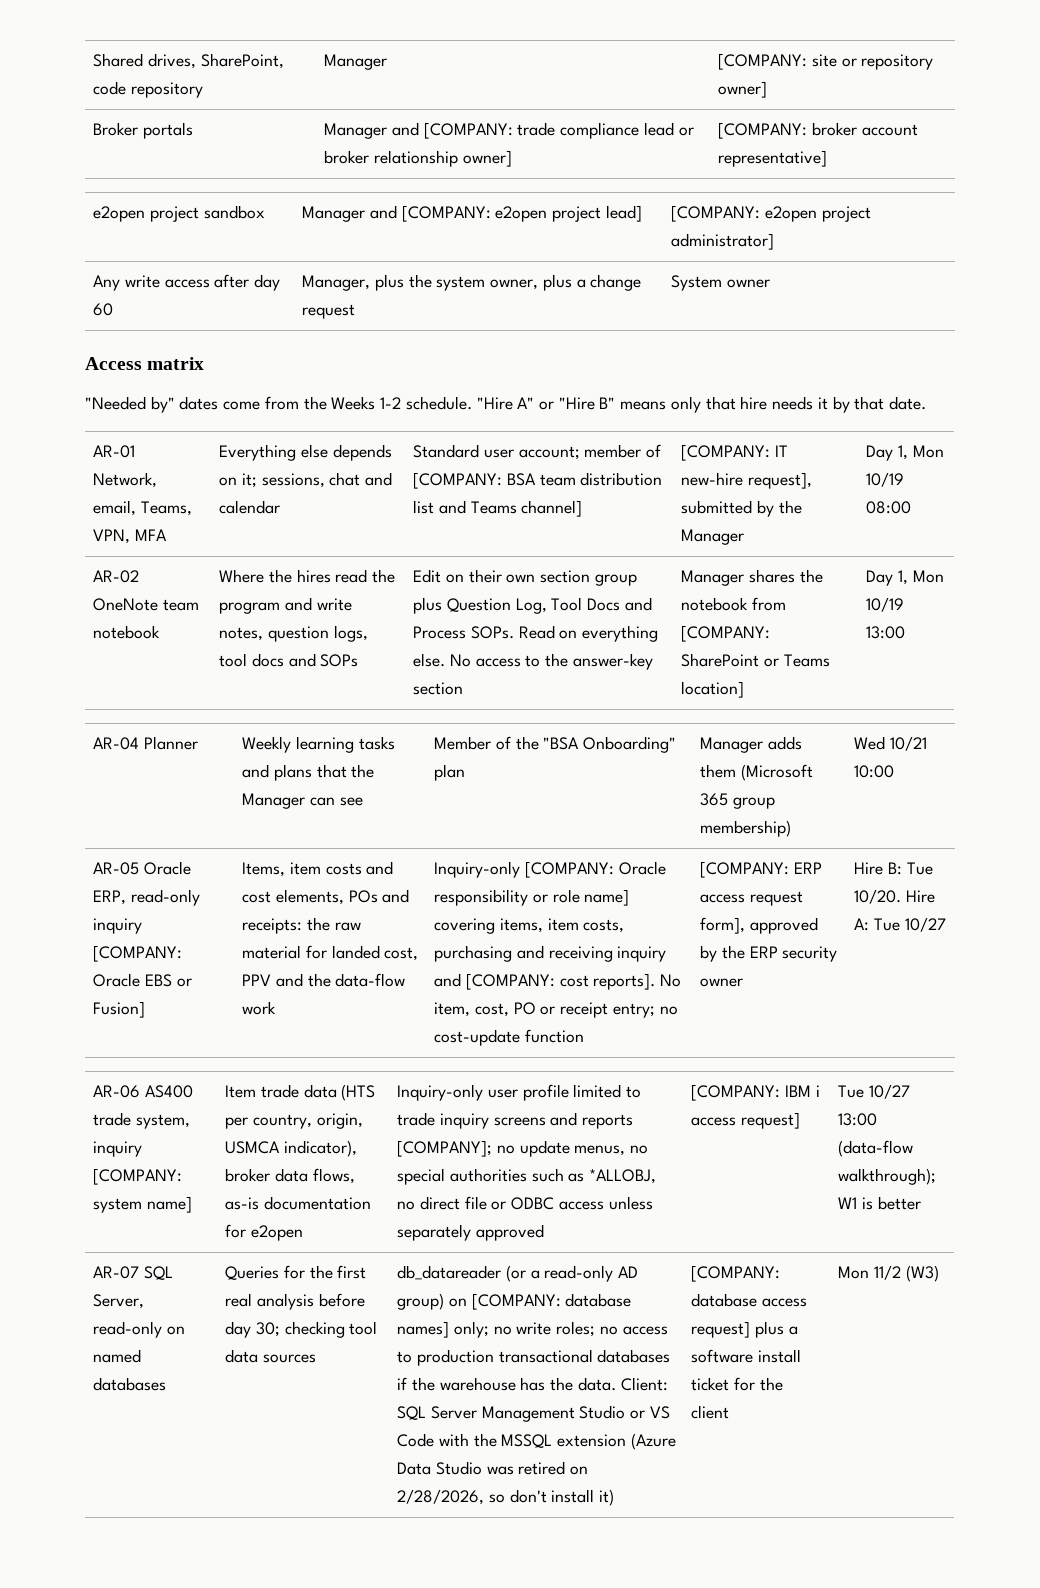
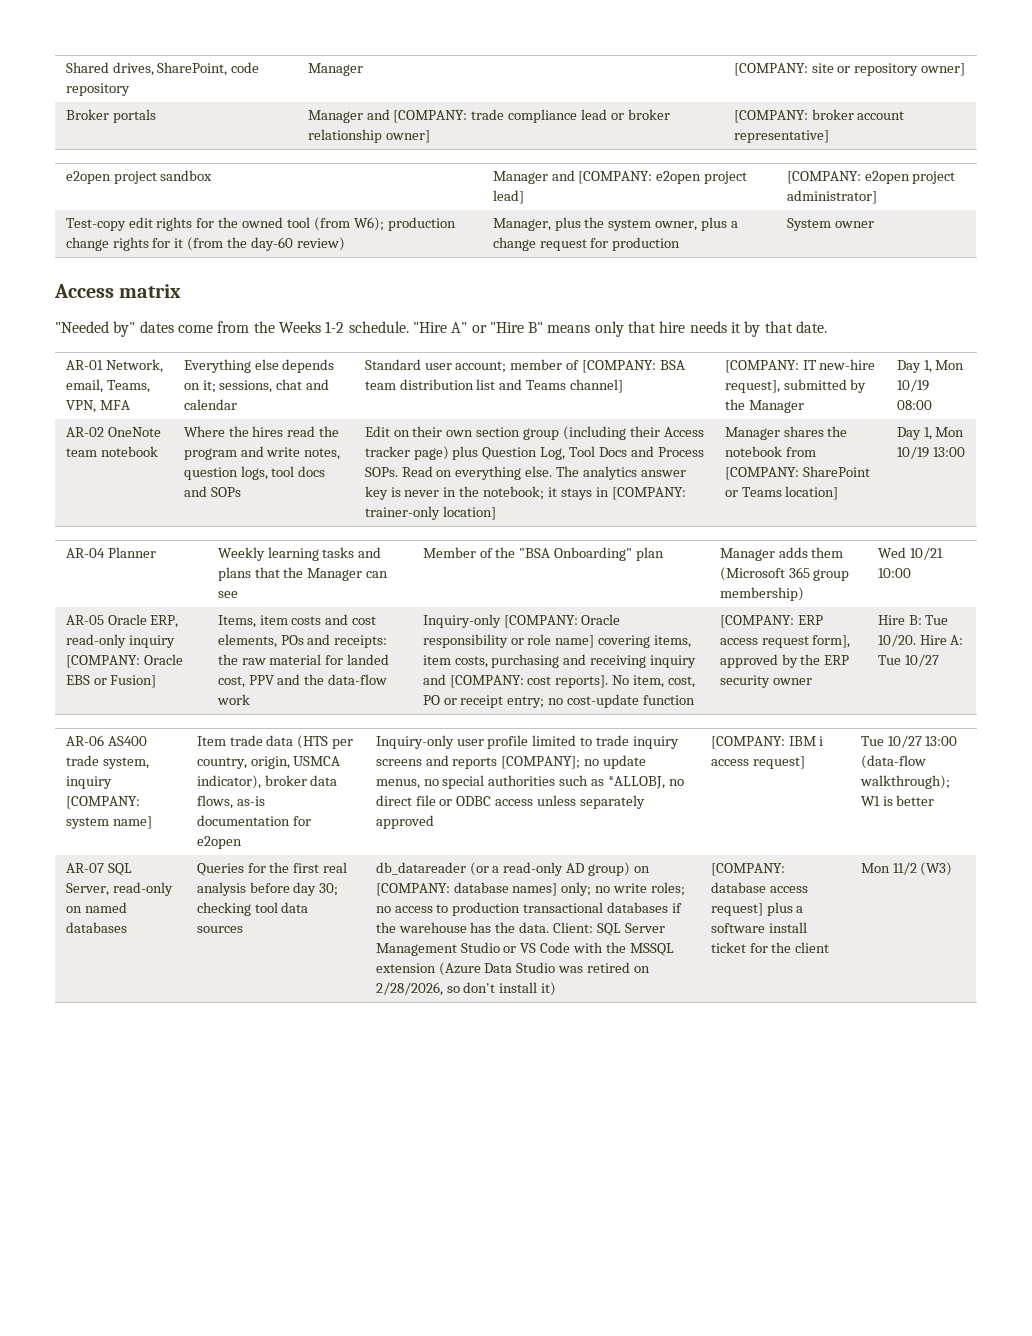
[93,274,281,291] [93,303,114,316] Any write access after day 60 -> [65,217,456,231] [65,237,345,251] Test-copy edit rights for the owned tool (from W6); production change rights for it (from the day-60 review)
(356, 311) none -> [590,237,681,251] for production
(637, 580) none -> [563,426,704,440] [364,446,449,460] (including their Access tracker page)
[449,653,653,670] [413,682,464,695] No access to the answer-key section -> [556,466,686,480] [364,486,686,500] [364,506,496,520] The analytics answer key is never in the notebook; it stays in [COMPANY: trainer-only location]

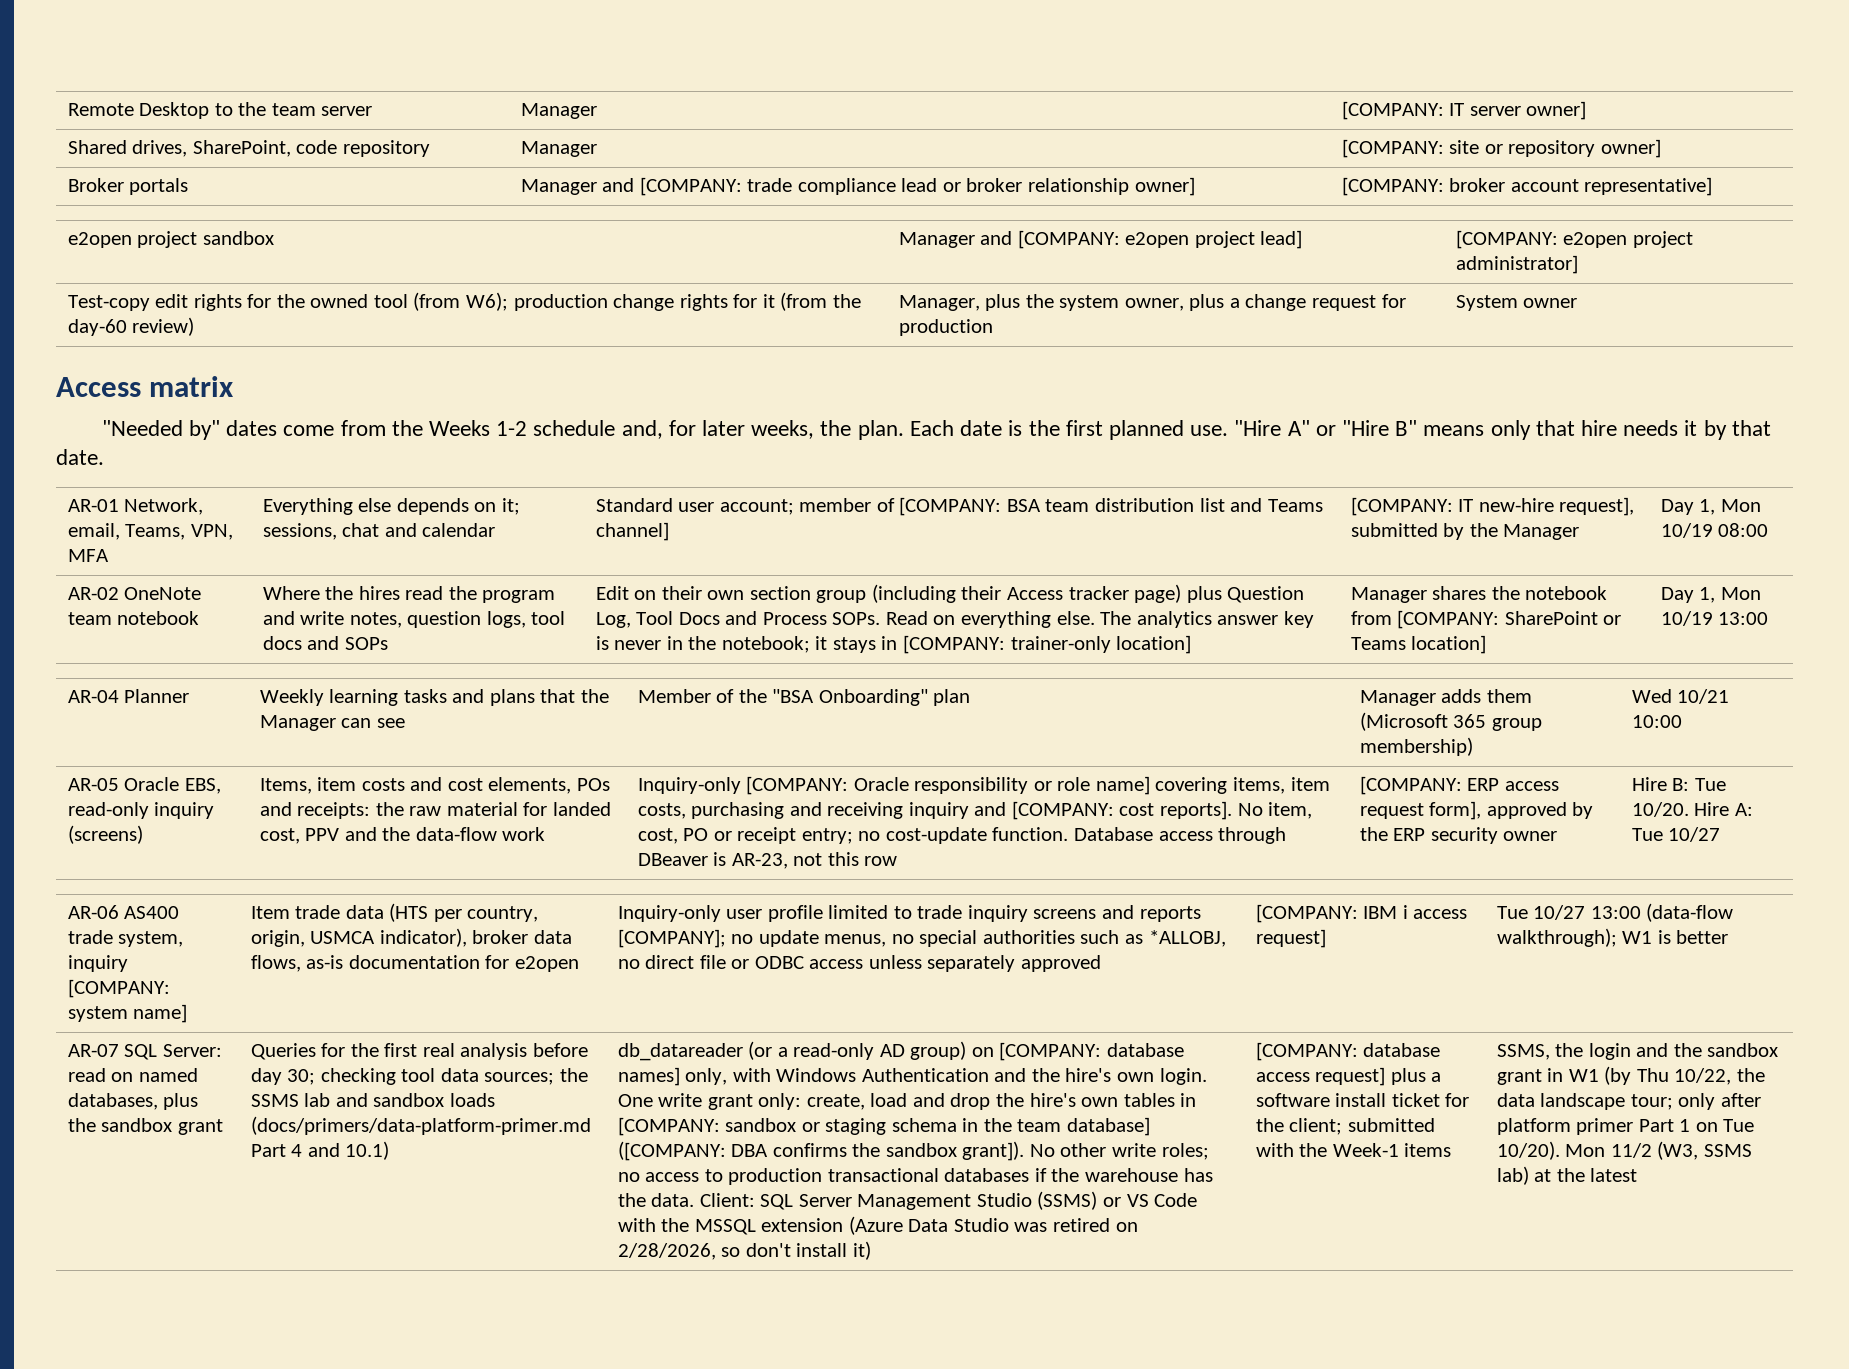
(65, 67) none -> [67,102,373,119] [520,103,597,119] [1341,101,1587,120] Remote Desktop to the team server | Manager | [COMPANY: IT server owner] //
[348,321,409,333] schedule. -> [533,420,1229,440] schedule and, for later weeks, the plan. Each date is the first planned use.
[150,615,179,628] ERP, -> [184,778,221,794] EBS,
[65,654,183,668] [65,675,157,688] [COMPANY: Oracle EBS or Fusion] -> [67,825,143,844] (screens)
[643,695,696,705] function -> [992,827,1287,844] [637,852,898,869] function. Database access through DBeaver is AR-23, not this row
[65,882,173,896] [65,902,127,913] [65,922,127,933] Server, read-only on named databases -> [162,1044,222,1057] [67,1068,198,1082] [67,1093,199,1110] [67,1118,223,1135] Server: read on named databases, plus the sandbox grant
[196,926,243,933] sources -> [484,1068,588,1085] [250,1093,495,1107] [250,1116,591,1135] [250,1141,390,1160] sources; the SSMS lab and sandbox loads (docs/primers/data-platform-primer.md Part 4 and 10.1)
[561,882,611,896] only; no -> [685,1068,1207,1085] [617,1093,1197,1110] [617,1117,1150,1136] [617,1141,1107,1161] only, with Windows Authentication and the hire's own login. One write grant only: create, load and drop the hire's own tables in [COMPANY: sandbox or staging schema in the team database] ([COMPANY: DBA confirms the sandbox grant]). No other
(500, 947) none -> [1037,1191,1098,1210] (SSMS)
[795,942,830,953] [860,862,953,876] client | Mon 11/2 (W3) -> [1289,1118,1435,1135] [1255,1143,1452,1157] [1496,1043,1779,1060] [1496,1066,1765,1085] [1496,1093,1761,1110] [1496,1118,1755,1135] [1496,1141,1752,1160] [1496,1166,1638,1185] client; submitted with the Week-1 items | SSMS, the login and the sandbox grant in W1 (by Thu 10/22, the data landscape tour; only after platform primer Part 1 on Tue 10/20). Mon 11/2 (W3, SSMS lab) at the latest

